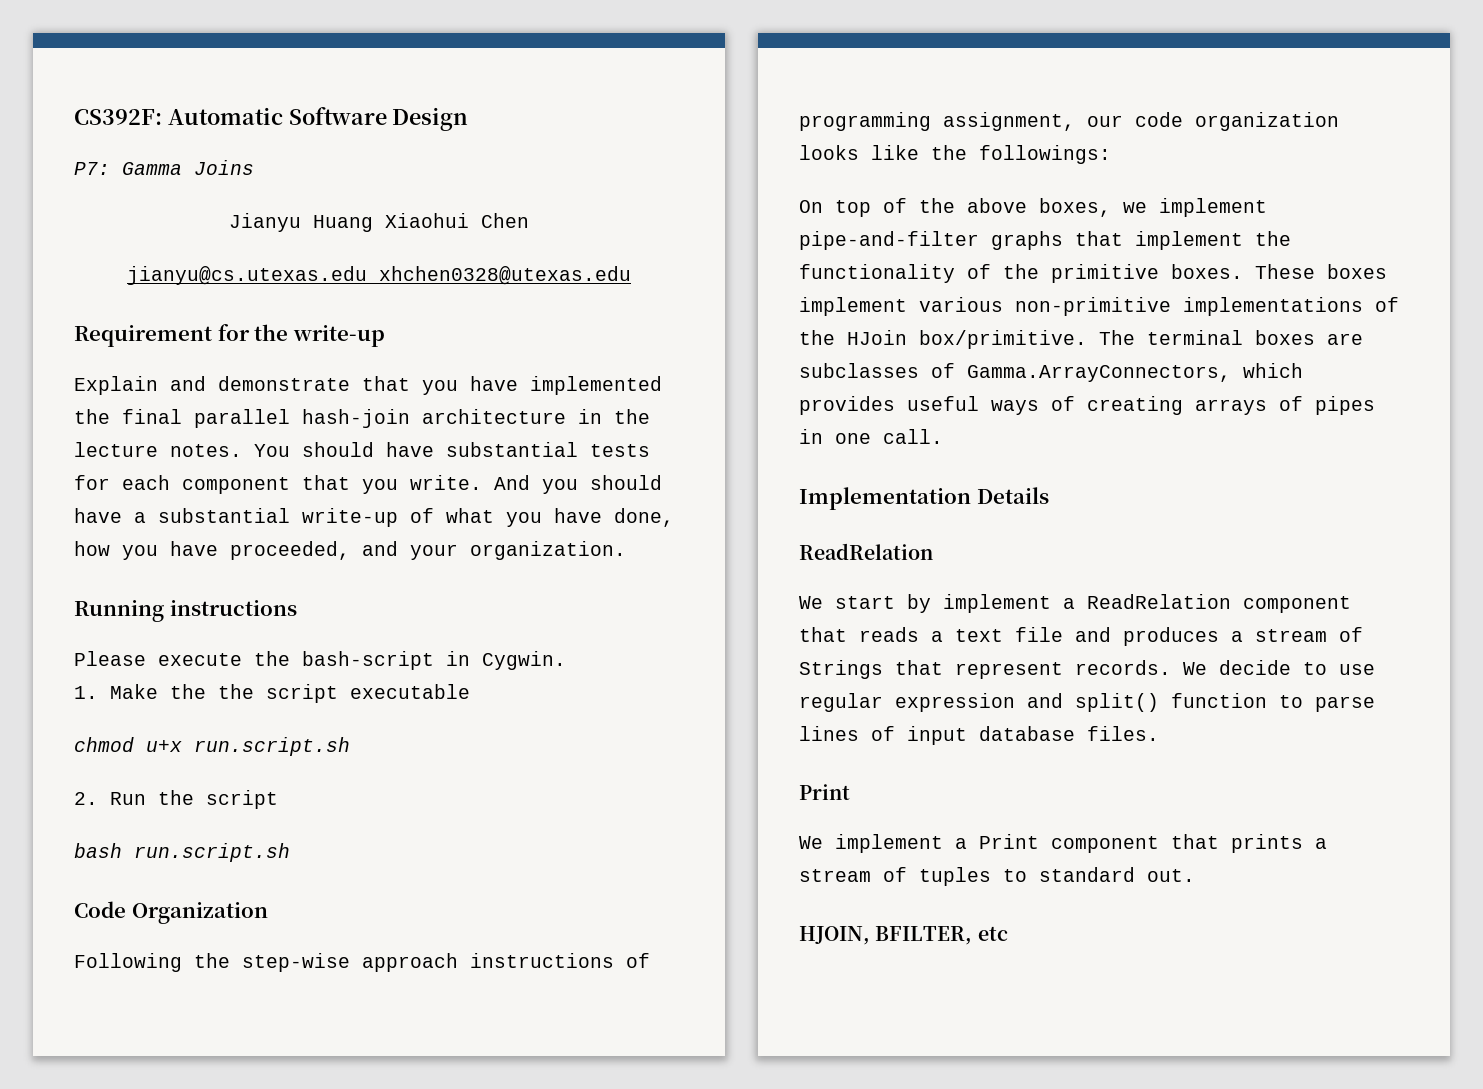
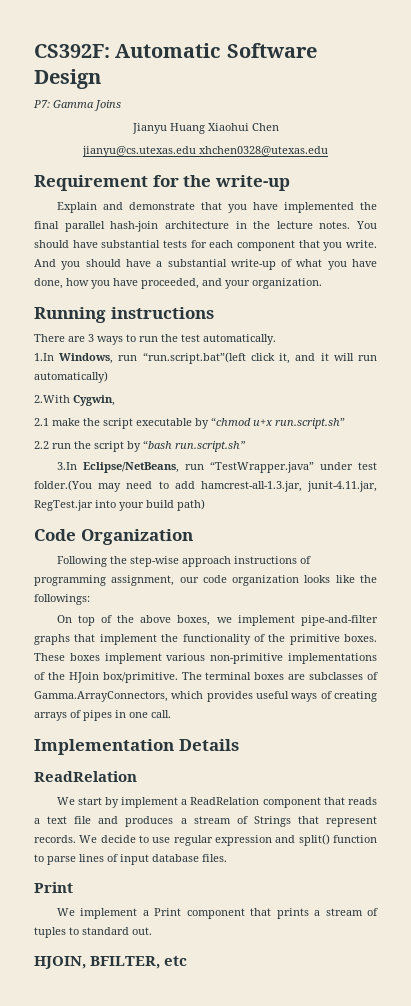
[74,651,566,670] [74,684,470,703] [74,737,350,756] [74,790,278,809] [74,843,290,862] Please execute the bash-script in Cygwin. // 1. Make the the script executable // chmod u+x run.script.sh // 2. Run the script // bash run.script.sh -> [34,334,276,345] [34,352,378,364] [34,371,108,383] [34,395,115,406] [34,417,345,429] [34,440,246,452] [56,461,378,473] [34,480,377,492] [34,499,205,511] There are 3 ways to run the test automatically. // 1.In Windows, run “run.script.bat”(left click it, and it will run automatically) // 2.With Cygwin, // 2.1 make the script executable by “chmod u+x run.script.sh” // 2.2 run the script by “bash run.script.sh” // 3.In Eclipse/NetBeans, run “TestWrapper.java” under test folder.(You may need to add hamcrest-all-1.3.jar, junit-4.11.jar, RegTest.jar into your build path)

